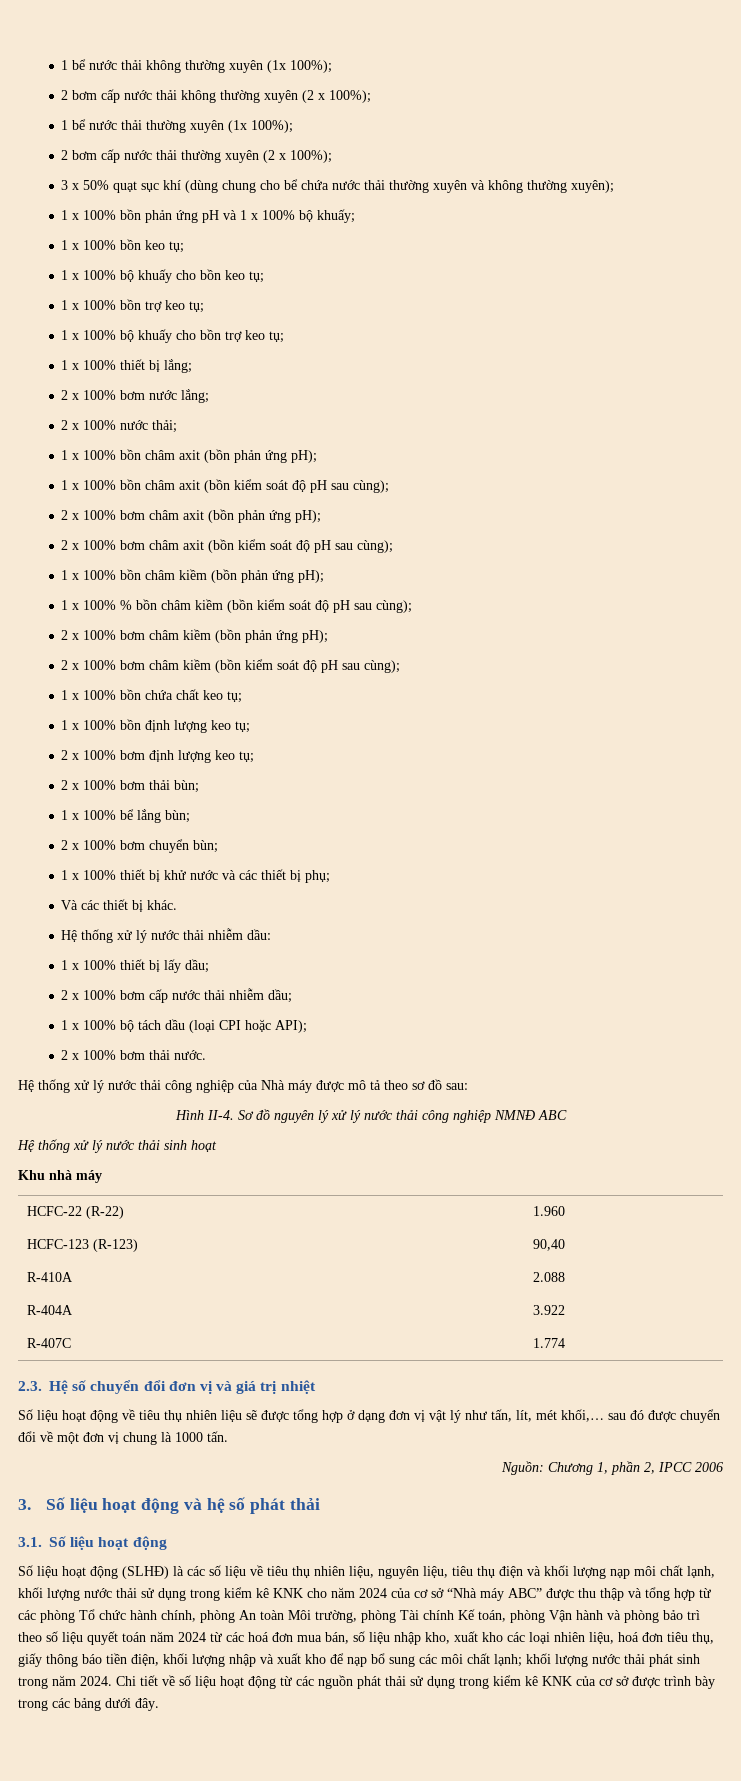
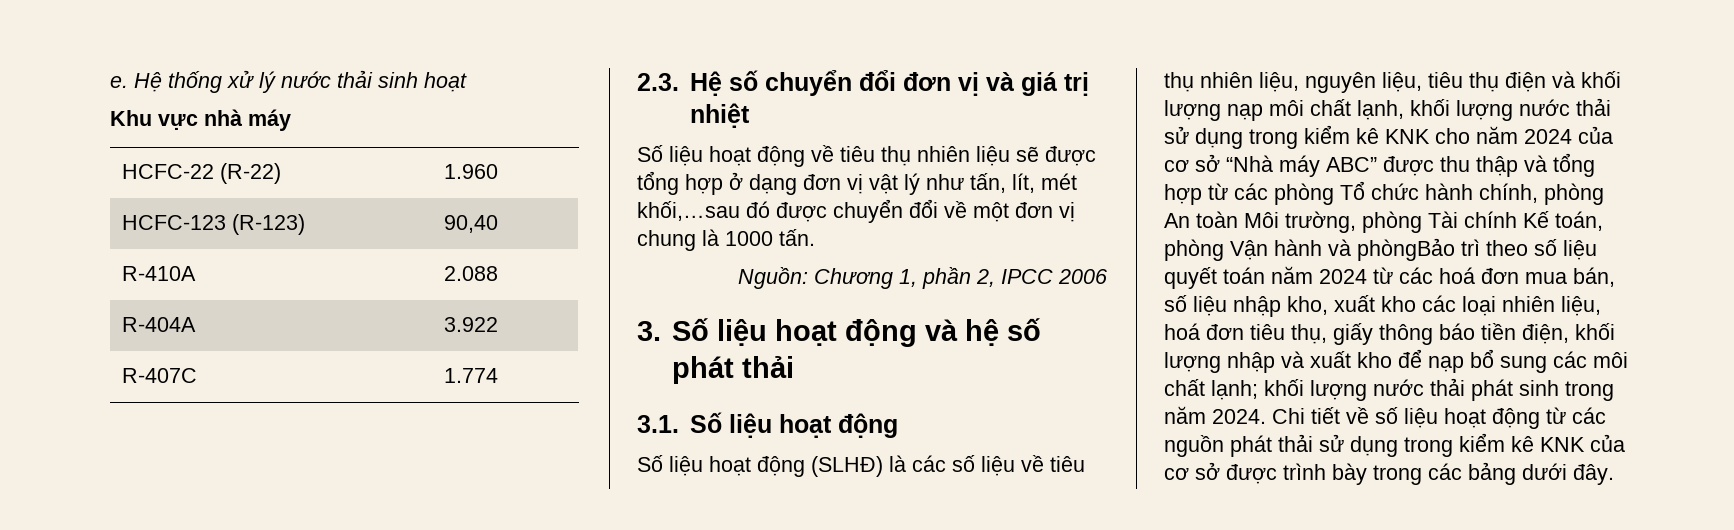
[61,59,333,73] [61,89,372,103] [61,119,294,133] [61,149,333,163] [61,179,615,193] [61,209,356,223] [61,239,185,253] [61,269,265,283] [61,299,205,313] [61,329,285,343] [61,359,193,373] [61,389,210,403] [61,420,178,433] [61,449,318,463] [61,479,390,493] [61,509,322,523] [61,539,394,553] [61,569,325,583] [61,599,413,613] [61,629,329,643] [61,659,401,673] [61,689,243,703] [61,719,251,733] [61,750,255,763] [61,780,200,793] [61,809,191,823] [61,839,219,853] [61,869,331,883] [61,899,178,912] [61,928,272,943] [61,959,210,973] [61,988,293,1003] [61,1019,308,1033] [61,1050,207,1060] [18,1079,468,1093] [174,1109,567,1123] 1 bể nước thải không thường xuyên (1x 100%); // 2 bơm cấp nước thải không thường xuyên (2 x 100%); // 1 bể nước thải thường xuyên (1x 100%); // 2 bơm cấp nước thải thường xuyên (2 x 100%); // 3 x 50% quạt sục khí (dùng chung cho bể chứa nước thải thường xuyên và không thường xuyên); // 1 x 100% bồn phản ứng pH và 1 x 100% bộ khuấy; // 1 x 100% bồn keo tụ; // 1 x 100% bộ khuấy cho bồn keo tụ; // 1 x 100% bồn trợ keo tụ; // 1 x 100% bộ khuấy cho bồn trợ keo tụ; // 1 x 100% thiết bị lắng; // 2 x 100% bơm nước lắng; // 2 x 100% nước thải; // 1 x 100% bồn châm axit (bồn phản ứng pH); // 1 x 100% bồn châm axit (bồn kiểm soát độ pH sau cùng); // 2 x 100% bơm châm axit (bồn phản ứng pH); // 2 x 100% bơm châm axit (bồn kiểm soát độ pH sau cùng); // 1 x 100% bồn châm kiềm (bồn phản ứng pH); // 1 x 100% % bồn châm kiềm (bồn kiểm soát độ pH sau cùng); // 2 x 100% bơm châm kiềm (bồn phản ứng pH); // 2 x 100% bơm châm kiềm (bồn kiểm soát độ pH sau cùng); // 1 x 100% bồn chứa chất keo tụ; // 1 x 100% bồn định lượng keo tụ; // 2 x 100% bơm định lượng keo tụ; // 2 x 100% bơm thải bùn; // 1 x 100% bể lắng bùn; // 2 x 100% bơm chuyển bùn; // 1 x 100% thiết bị khử nước và các thiết bị phụ; // Và các thiết bị khác. // Hệ thống xử lý nước thải nhiễm dầu: // 1 x 100% thiết bị lấy dầu; // 2 x 100% bơm cấp nước thải nhiễm dầu; // 1 x 100% bộ tách dầu (loại CPI hoặc API); // 2 x 100% bơm thải nước. // Hệ thống xử lý nước thải công nghiệp của Nhà máy được mô tả theo sơ đồ sau: // Hình II‑4. Sơ đồ nguyên lý xử lý nước thải công nghiệp NMNĐ ABC // -> [110,76,128,88] e.
(45, 1175) none -> [158,114,198,130] vực
[561,1409,626,1422] khối,… sau -> [637,201,740,221] khối,…sau
[624,1610,683,1623] phòng bảo -> [1357,238,1455,261] phòngBảo

